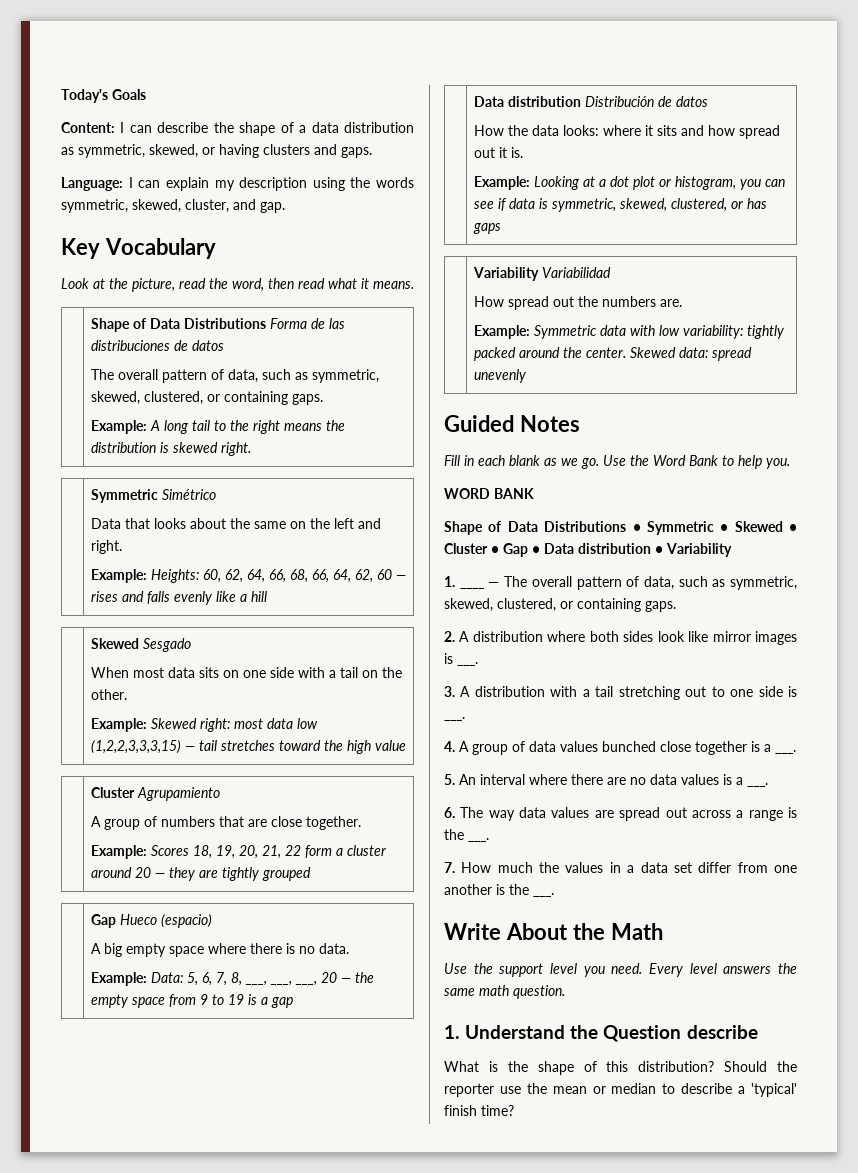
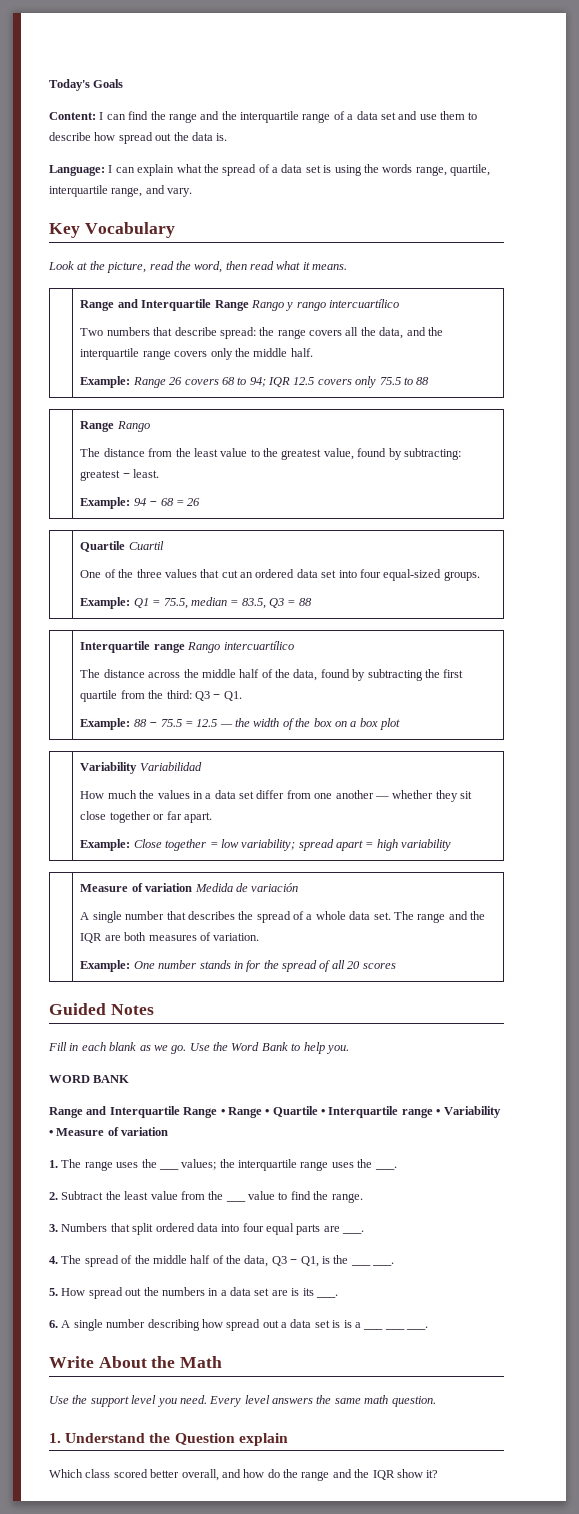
[157,122,415,136] [61,144,372,158] [61,177,414,191] [61,199,285,213] describe the shape of a data distribution as symmetric, skewed, or having clusters and gaps. // Language: I can explain my description using the words symmetric, skewed, cluster, and gap. -> [128,111,478,123] [49,132,228,144] [49,164,490,176] [49,185,193,197] find the range and the interquartile range of a data set and use them to describe how spread out the data is. // Language: I can explain what the spread of a data set is using the words range, quartile, interquartile range, and vary.
[90,318,345,332] [90,340,224,351] [90,369,379,383] [90,391,323,405] [90,420,345,434] [90,442,251,456] [90,489,216,503] [90,518,381,529] [90,540,122,554] [90,569,406,583] [90,591,267,605] [90,638,191,652] [90,667,402,678] [90,689,127,700] [90,718,318,732] [90,740,406,754] [90,787,220,801] [90,816,361,830] [90,845,386,859] [90,867,311,881] [90,914,212,928] [90,943,349,957] [90,972,374,986] [90,994,293,1008] [473,96,708,107] [473,125,780,139] [473,147,523,158] [473,176,785,190] [473,198,767,212] [472,223,501,234] [472,267,611,281] [473,296,682,310] [473,325,784,339] [473,347,752,361] [473,369,526,383] Shape of Data Distributions Forma de las distribuciones de datos // The overall pattern of data, such as symmetric, skewed, clustered, or containing gaps. // Example: A long tail to the right means the distribution is skewed right. // | Symmetric Simétrico // Data that looks about the same on the left and right. // Example: Heights: 60, 62, 64, 66, 68, 66, 64, 62, 60 — rises and falls evenly like a hill // | Skewed Sesgado // When most data sits on one side with a tail on the other. // Example: Skewed right: most data low (1,2,2,3,3,3,15) — tail stretches toward the high value // | Cluster Agrupamiento // A group of numbers that are close together. // Example: Scores 18, 19, 20, 21, 22 form a cluster around 20 — they are tightly grouped // | Gap Hueco (espacio) // A big empty space where there is no data. // Example: Data: 5, 6, 7, 8, ___, ___, ___, 20 — the empty space from 9 to 19 is a gap // | Data distribution Distribución de datos // How the data looks: where it sits and how spread out it is. // Example: Looking at a dot plot or histogram, you can see if data is symmetric, skewed, clustered, or has gaps // | Variability Variabilidad // How spread out the numbers are. // Example: Symmetric data with low variability: tightly packed around the center. Skewed data: spread unevenly -> [80,299,400,311] [80,327,443,339] [80,348,313,360] [80,376,430,388] [80,421,150,432] [80,448,461,460] [80,469,160,481] [80,497,201,509] [80,541,164,552] [80,569,480,581] [80,597,312,609] [80,641,294,653] [80,669,464,681] [80,690,242,702] [80,718,401,730] [80,762,202,774] [80,790,473,802] [80,811,212,823] [80,839,452,851] [80,883,299,892] [80,911,486,923] [80,932,260,943] [80,960,396,972] Range and Interquartile Range Rango y rango intercuartílico // Two numbers that describe spread: the range covers all the data, and the interquartile range covers only the middle half. // Example: Range 26 covers 68 to 94; IQR 12.5 covers only 75.5 to 88 // | Range Rango // The distance from the least value to the greatest value, found by subtracting: greatest − least. // Example: 94 − 68 = 26 // | Quartile Cuartil // One of the three values that cut an ordered data set into four equal-sized groups. // Example: Q1 = 75.5, median = 83.5, Q3 = 88 // | Interquartile range Rango intercuartílico // The distance across the middle half of the data, found by subtracting the first quartile from the third: Q3 − Q1. // Example: 88 − 75.5 = 12.5 — the width of the box on a box plot // | Variability Variabilidad // How much the values in a data set differ from one another — whether they sit close together or far apart. // Example: Close together = low variability; spread apart = high variability // | Measure of variation Medida de variación // A single number that describes the spread of a whole data set. The range and the IQR are both measures of variation. // Example: One number stands in for the spread of all 20 scores
[444,521,797,535] [444,543,732,557] [444,576,455,587] [459,587,484,589] [488,576,797,590] [444,598,676,612] [444,631,797,645] [444,653,478,666] [444,686,797,700] [444,717,465,721] [444,741,796,755] [444,774,768,787] [444,807,797,821] [444,829,489,842] [444,862,797,873] [444,884,529,895] Shape of Data Distributions • Symmetric • Skewed • Cluster • Gap • Data distribution • Variability // 1. ____ — The overall pattern of data, such as symmetric, skewed, clustered, or containing gaps. // 2. A distribution where both sides look like mirror images is ___. // 3. A distribution with a tail stretching out to one side is ___. // 4. A group of data values bunched close together is a ___. // 5. An interval where there are no data values is a ___. // 6. The way data values are spread out across a range is the ___. // 7. How much the values in a data set differ from one another is the -> [49,1106,501,1118] [49,1127,169,1136] [49,1159,157,1171] [158,1159,397,1171] [49,1191,224,1200] [225,1200,246,1202] [248,1191,363,1203] [49,1223,365,1235] [49,1255,349,1267] [350,1262,394,1266] [49,1287,338,1299] [49,1319,361,1331] [363,1328,405,1330] Range and Interquartile Range • Range • Quartile • Interquartile range • Variability • Measure of variation // 1. The range uses the ___ values; the interquartile range uses the ___. // 2. Subtract the least value from the ___ value to find the range. // 3. Numbers that split ordered data into four equal parts are ___. // 4. The spread of the middle half of the data, Q3 − Q1, is the ___ ___. // 5. How spread out the numbers in a data set are is its ___. // 6. A single number describing how spread out a data set is is a ___ ___
[686,1025,758,1039] [444,1061,797,1075] [444,1083,797,1097] [444,1105,514,1116] describe // What is the shape of this distribution? Should the reporter use the mean or median to describe a 'typical' finish time? -> [238,1433,288,1446] [49,1469,439,1481] explain // Which class scored better overall, and how do the range and the IQR show it?

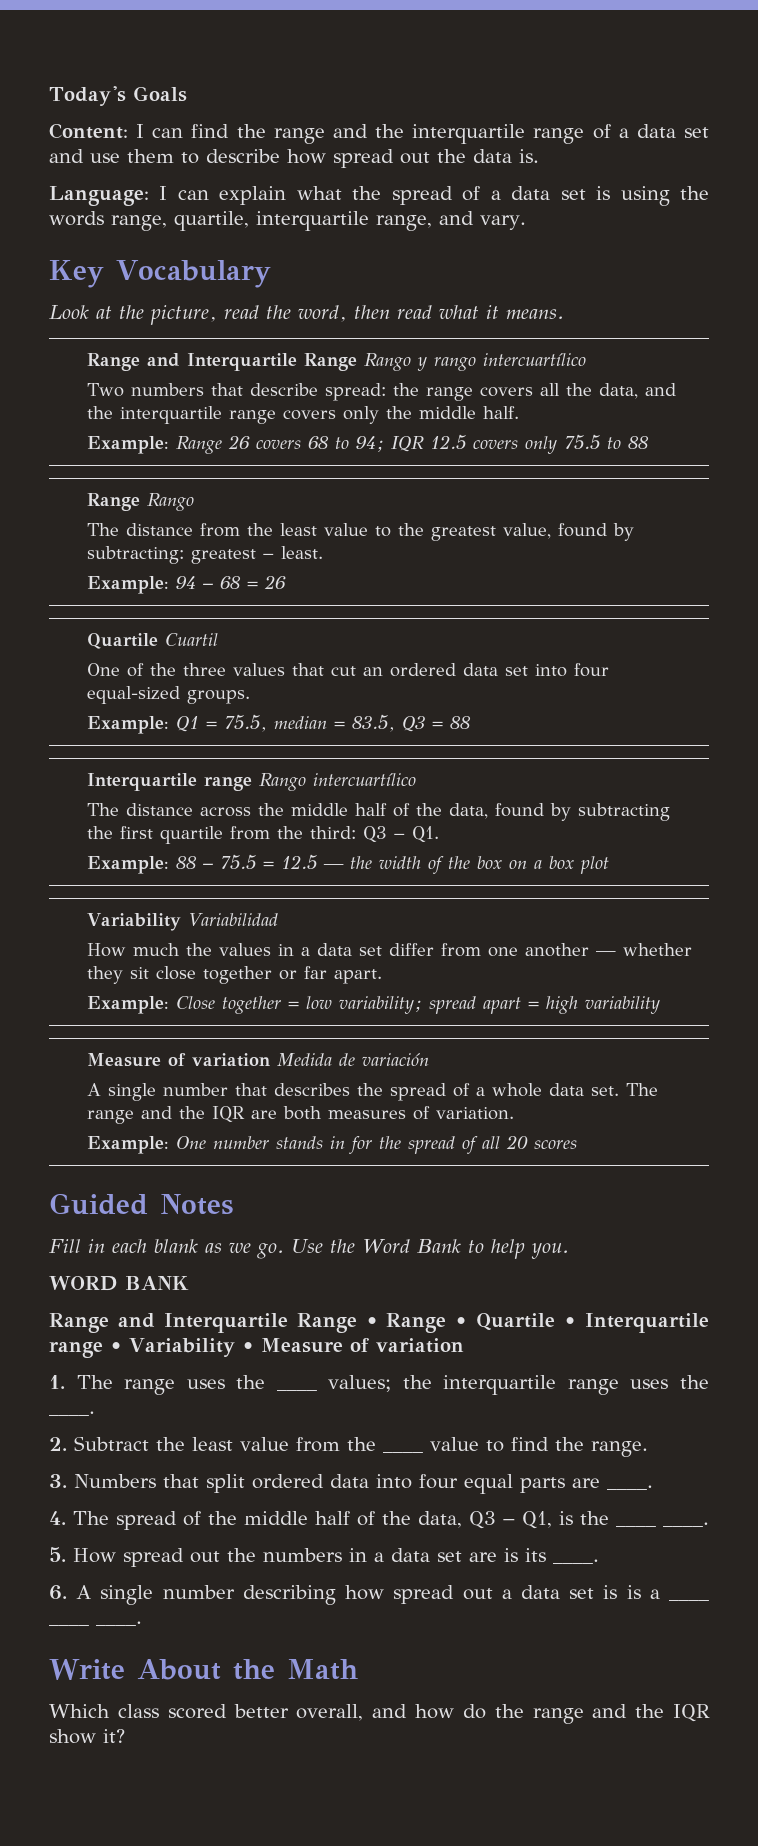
[158,1168,179,1170] ___ -> [276,1389,317,1391] ____
[374,1166,397,1170] ___. -> [49,1411,95,1416] ____.
[225,1200,246,1202] ___ -> [383,1451,423,1453] ____
[342,1230,365,1234] ___. -> [607,1485,653,1490] ____.
[350,1262,394,1266] ___ ___. -> [616,1522,709,1527] ____ ____.
[315,1294,338,1298] ___. -> [553,1559,599,1564] ____.
[363,1326,428,1330] ___ ___ ___. -> [668,1599,709,1601] [49,1621,142,1626] ____ ____ ____.
[49,1395,436,1407] [49,1433,288,1446] // Use the support level you need. Every level answers the same math question. // 1. Understand the Question explain -> (358, 1669) none

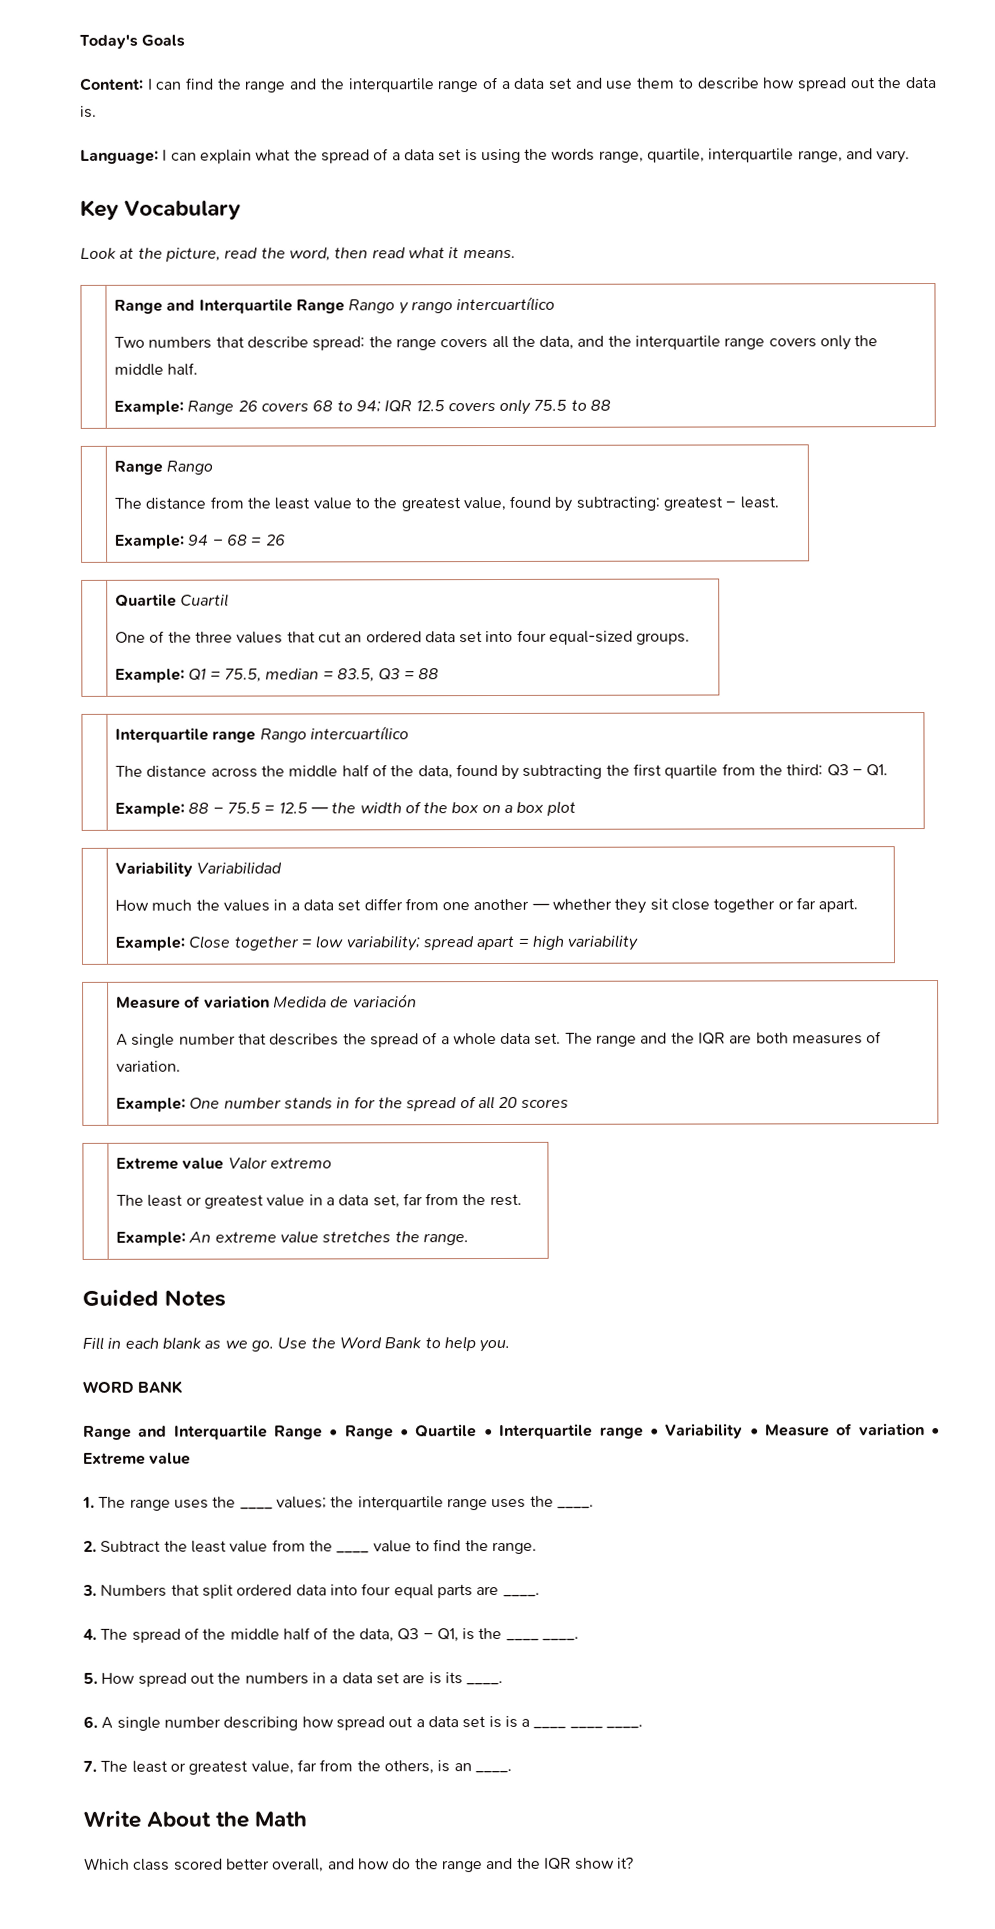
(578, 1144) none -> [115,1156,332,1170] [115,1193,522,1209] [115,1230,469,1246] // | Extreme value Valor extremo // The least or greatest value in a data set, far from the rest. // Example: An extreme value stretches the range.
(464, 1345) none -> [931,1427,941,1436] [83,1452,192,1465] • Extreme value
(142, 1623) none -> [83,1759,512,1775] // 7. The least or greatest value, far from the others, is an ____.

